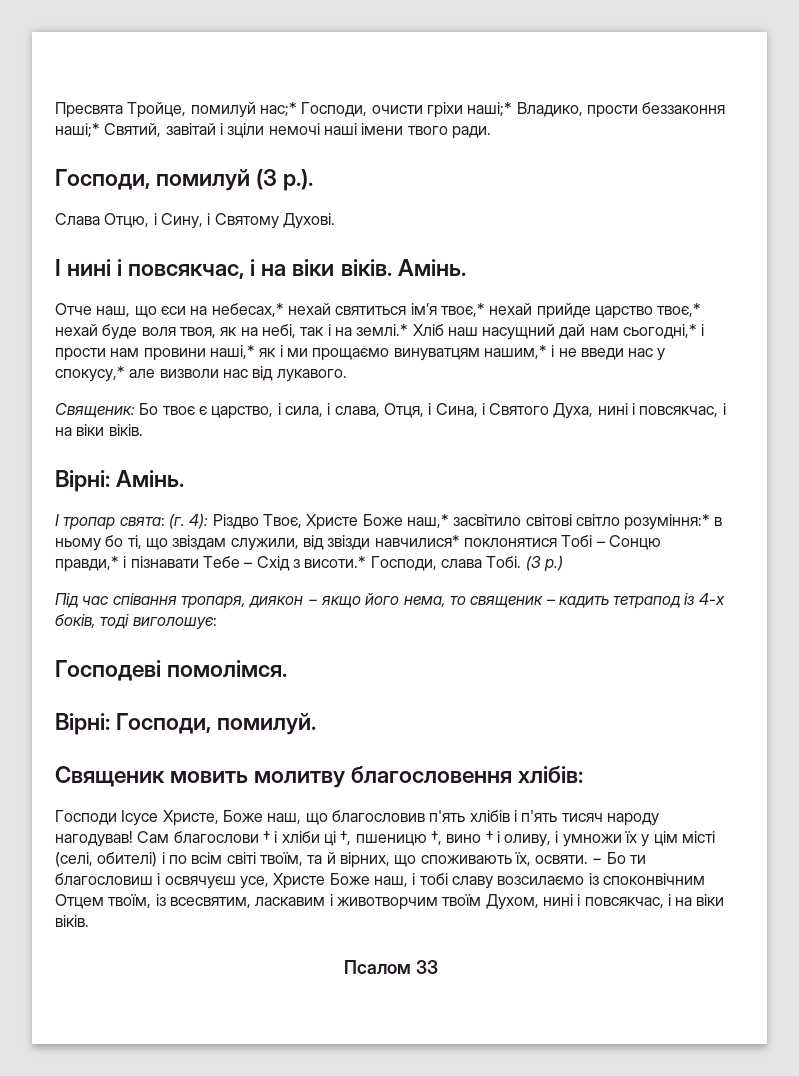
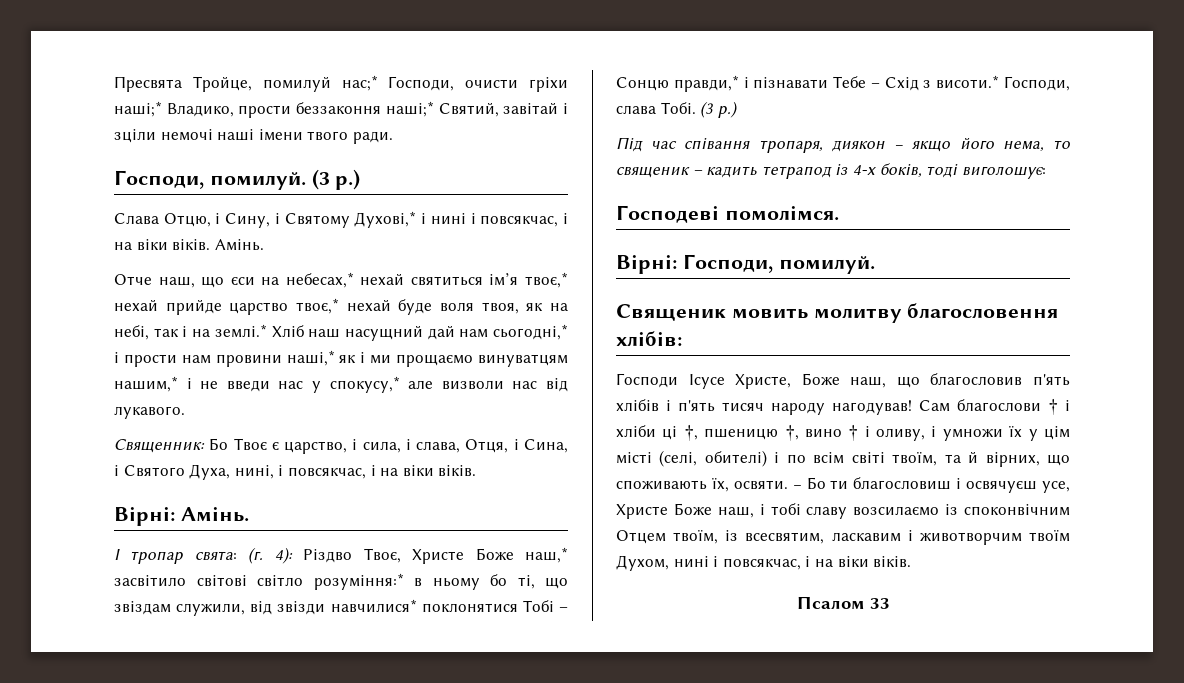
[156,169,314,191] помилуй (3 р.). -> [209,169,361,190] помилуй. (3 р.)
[282,213,335,229] [55,259,61,276] Духові. // І -> [354,211,427,228] Духові,* і
[55,403,195,418] Священик: Бо твоє -> [114,438,267,453] Священник: Бо Твоє
[597,403,628,415] нині -> [234,465,274,479] нині,

